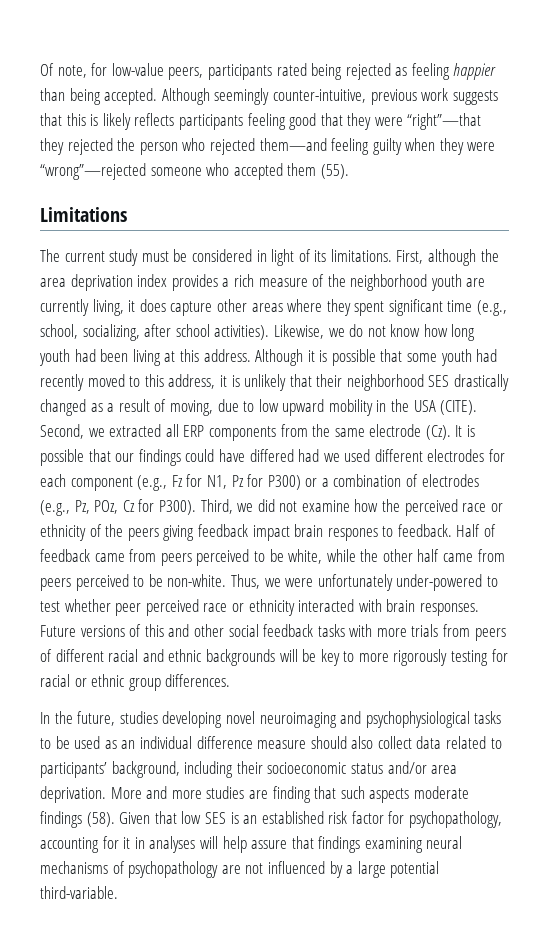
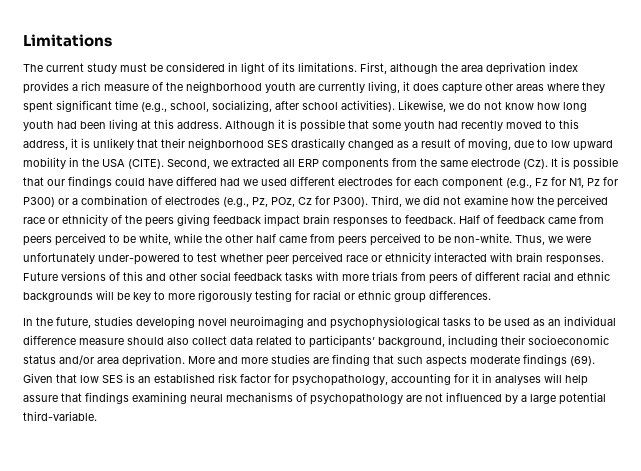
[40,63,497,80] [40,88,498,105] [40,113,482,130] [40,138,496,155] [40,163,349,180] Of note, for low-value peers, participants rated being rejected as feeling happier than being accepted. Although seemingly counter-intuitive, previous work suggests that this is likely reflects participants feeling good that they were “right”—that they rejected the person who rejected them—and feeling guilty when they were “wrong”—rejected someone who accepted them (55). // -> (23, 40) none
[327,528,378,541] respones -> [333,217,388,227] responses
[86,812,115,827] (58). -> [570,355,595,366] (69).

